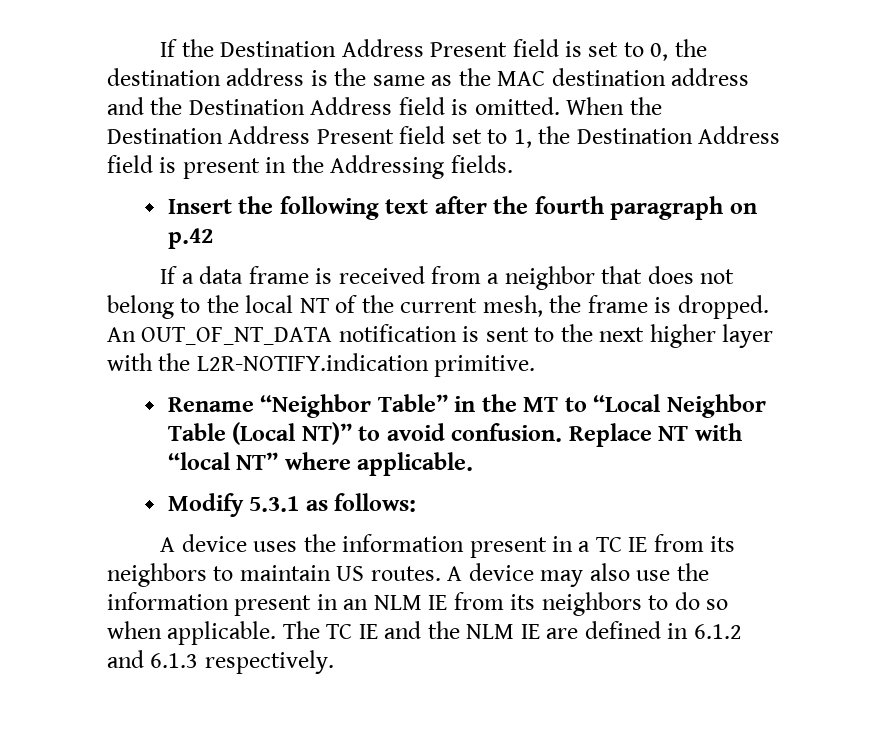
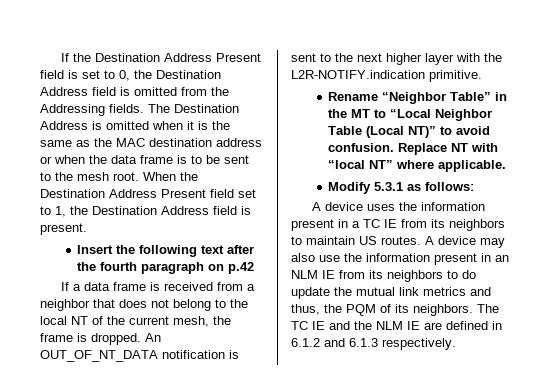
[107,68,305,86] destination address -> [156,70,221,79] [40,87,229,96] [40,104,239,116] [40,121,194,130] Destination Address field is omitted from the Addressing fields. The Destination Address is omitted when it
[107,97,560,115] and the Destination Address field is omitted. -> [40,155,249,164] [40,172,139,181] or when the data frame is to be sent to the mesh root.
[182,155,513,179] present in the Addressing fields. -> [40,223,87,235] present.
[706,599,729,610] [107,621,277,645] so when applicable. -> [291,287,491,299] [291,304,473,316] update the mutual link metrics and thus, the PQM of its neighbors.

